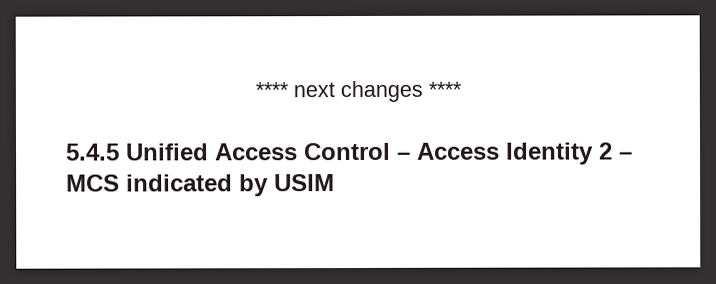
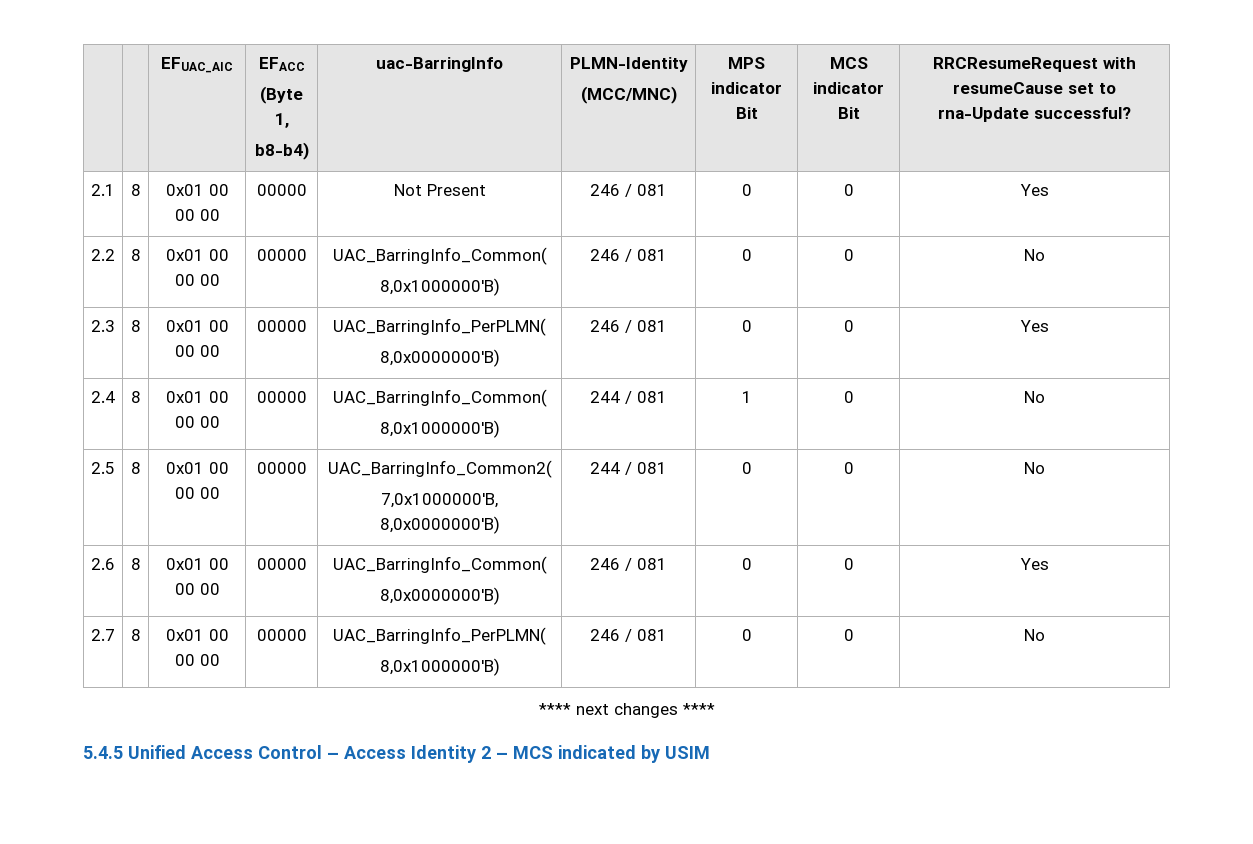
(254, 90) none -> [161,57,233,73] [258,57,305,71] [260,86,303,104] [274,113,289,128] [254,142,309,160] [375,57,503,72] [569,57,688,72] [580,86,677,104] [728,57,765,69] [711,82,782,94] [735,107,758,119] [829,57,868,69] [813,82,884,94] [837,107,860,119] [933,57,1136,72] [953,82,1116,94] [938,107,1131,122] [91,184,115,196] [130,184,141,196] [165,184,229,196] [174,209,220,221] [256,184,307,196] [393,184,486,196] [590,184,667,197] [741,184,752,196] [843,184,854,196] [1019,184,1049,196] [91,249,115,261] [130,249,141,261] [165,249,229,261] [174,274,220,286] [256,249,307,261] [332,247,547,265] [379,278,500,296] [590,249,667,262] [741,249,752,261] [843,249,854,261] [1024,249,1045,261] [91,320,115,332] [130,320,141,332] [165,320,229,332] [174,345,220,357] [256,320,307,332] [333,318,546,336] [379,349,500,367] [590,320,667,333] [741,320,752,332] [843,320,854,332] [1019,320,1049,332] [91,391,115,403] [130,391,141,403] [165,391,229,403] [174,416,220,428] [256,391,307,403] [332,389,547,407] [379,420,500,438] [590,391,667,404] [741,391,752,403] [843,391,854,403] [1024,391,1045,403] [91,462,115,474] [130,462,141,474] [165,462,229,474] [174,487,220,499] [256,462,307,474] [327,460,552,478] [380,493,498,508] [379,516,500,534] [590,462,667,475] [741,462,752,474] [843,462,854,474] [1024,462,1045,474] [91,558,115,570] [130,558,141,570] [165,558,229,570] [174,583,220,595] [256,558,307,570] [332,556,547,574] [379,587,500,605] [590,558,667,571] [741,558,752,570] [843,558,854,570] [1019,558,1049,570] [91,629,115,641] [130,629,141,641] [165,629,229,641] [174,654,220,666] [256,629,307,641] [333,627,546,645] [379,658,500,676] [590,629,667,642] [741,629,752,641] [843,629,854,641] [1024,629,1045,641] | | EFUAC_AIC | EFACC // (Byte 1, // b8-b4) | uac-BarringInfo | PLMN-Identity // (MCC/MNC) | MPS indicator Bit | MCS indicator Bit | RRCResumeRequest with resumeCause set to rna-Update successful? // 2.1 | 8 | 0x01 00 00 00 | 00000 | Not Present | 246 / 081 | 0 | 0 | Yes // 2.2 | 8 | 0x01 00 00 00 | 00000 | UAC_BarringInfo_Common( // 8,0x1000000'B) | 246 / 081 | 0 | 0 | No // 2.3 | 8 | 0x01 00 00 00 | 00000 | UAC_BarringInfo_PerPLMN( // 8,0x0000000'B) | 246 / 081 | 0 | 0 | Yes // 2.4 | 8 | 0x01 00 00 00 | 00000 | UAC_BarringInfo_Common( // 8,0x1000000'B) | 244 / 081 | 1 | 0 | No // 2.5 | 8 | 0x01 00 00 00 | 00000 | UAC_BarringInfo_Common2( // 7,0x1000000'B, 8,0x0000000'B) | 244 / 081 | 0 | 0 | No // 2.6 | 8 | 0x01 00 00 00 | 00000 | UAC_BarringInfo_Common( // 8,0x0000000'B) | 246 / 081 | 0 | 0 | Yes // 2.7 | 8 | 0x01 00 00 00 | 00000 | UAC_BarringInfo_PerPLMN( // 8,0x1000000'B) | 246 / 081 | 0 | 0 | No //

